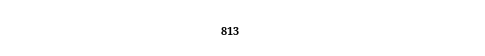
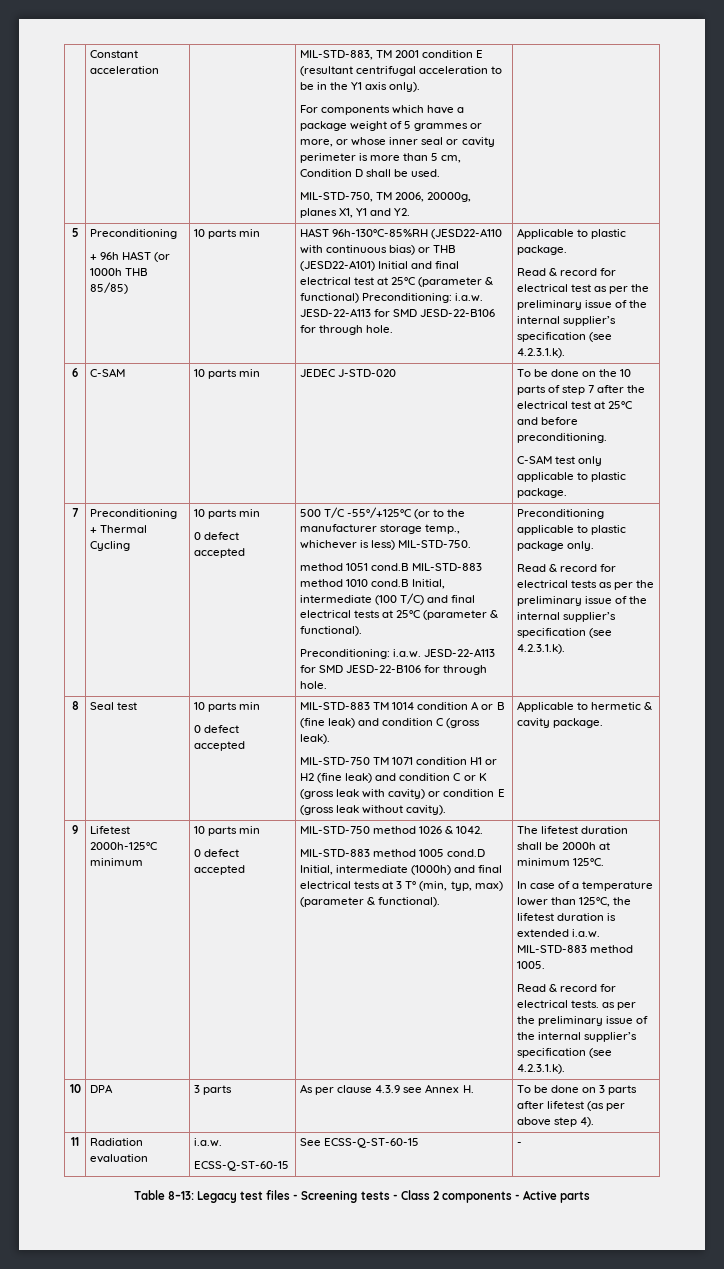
[220,27,239,35] 813 -> [89,50,138,58] [89,66,159,74] [299,50,484,60] [299,66,503,76] [299,82,421,92] [299,105,465,115] [299,121,483,131] [299,137,495,147] [299,153,462,163] [299,169,441,177] [299,192,472,202] [299,208,411,218] [71,228,79,237] [89,229,177,239] [89,251,171,262] [89,268,148,276] [89,282,128,294] [193,229,261,239] [299,228,503,239] [299,245,457,255] [299,260,460,271] [299,277,494,287] [299,293,484,303] [299,308,496,317] [299,325,394,335] [516,228,627,239] [516,245,567,255] [516,268,617,276] [516,284,650,294] [516,300,648,310] [516,316,616,326] [516,332,612,342] [516,348,565,358] [72,368,78,377] [89,368,125,377] [193,369,261,379] [299,369,396,377] [516,369,632,377] [516,385,646,395] [516,401,633,409] [516,417,578,425] [516,433,607,443] [516,455,603,466] [516,472,627,482] [516,488,567,498] [71,508,79,517] [89,509,177,519] [89,525,147,533] [89,541,130,551] [193,509,261,519] [193,532,239,540] [193,548,245,558] [299,507,466,519] [299,524,461,534] [299,540,472,550] [299,563,483,571] [299,579,446,589] [299,593,476,605] [299,610,499,620] [299,626,362,636] [299,648,496,659] [299,665,488,675] [299,681,327,689] [516,509,604,519] [516,525,627,535] [516,541,594,551] [516,564,617,572] [516,580,655,590] [516,596,648,606] [516,612,616,622] [516,628,612,638] [516,644,565,654] [71,701,79,710] [89,702,137,710] [193,702,261,712] [193,725,239,733] [193,741,245,751] [299,701,505,710] [299,718,481,728] [299,734,330,744] [299,757,498,765] [299,773,487,783] [299,789,505,799] [299,805,447,815] [516,701,653,712] [516,718,603,728] [72,825,78,834] [89,826,130,834] [89,842,157,850] [89,858,143,866] [193,826,261,836] [193,849,239,857] [193,865,245,875] [299,826,484,834] [299,849,486,857] [299,865,503,875] [299,881,503,891] [299,897,441,907] [516,826,629,834] [516,842,611,850] [516,858,604,866] [516,881,654,891] [516,897,632,907] [516,913,617,921] [516,929,600,938] [516,945,633,953] [516,961,545,969] [516,984,617,992] [516,1000,637,1010] [516,1016,649,1026] [516,1032,638,1042] [516,1048,612,1058] [516,1064,565,1074] [69,1084,81,1093] [89,1084,113,1093] [193,1085,232,1095] [299,1084,474,1095] [516,1085,638,1095] [516,1101,626,1111] [516,1117,595,1127] [71,1137,79,1146] [89,1138,143,1146] [89,1154,148,1163] [193,1138,222,1147] [193,1161,289,1171] [299,1138,419,1148] [516,1142,522,1146] [133,1190,591,1203] | Constant acceleration | | MIL-STD-883, TM 2001 condition E (resultant centrifugal acceleration to be in the Y1 axis only). // For components which have a package weight of 5 grammes or more, or whose inner seal or cavity perimeter is more than 5 cm, Condition D shall be used. // MIL-STD-750, TM 2006, 20000g, planes X1, Y1 and Y2. | // 5 | Preconditioning // + 96h HAST (or 1000h THB 85/85) | 10 parts min | HAST 96h-130°C-85%RH (JESD22-A110 with continuous bias) or THB (JESD22-A101) Initial and final electrical test at 25°C (parameter & functional) Preconditioning: i.a.w. JESD-22-A113 for SMD JESD-22-B106 for through hole. | Applicable to plastic package. // Read & record for electrical test as per the preliminary issue of the internal supplier’s specification (see 4.2.3.1.k). // 6 | C-SAM | 10 parts min | JEDEC J-STD-020 | To be done on the 10 parts of step 7 after the electrical test at 25°C and before preconditioning. // C-SAM test only applicable to plastic package. // 7 | Preconditioning + Thermal Cycling | 10 parts min // 0 defect accepted | 500 T/C -55°/+125°C (or to the manufacturer storage temp., whichever is less) MIL-STD-750. // method 1051 cond.B MIL-STD-883 method 1010 cond.B Initial, intermediate (100 T/C) and final electrical tests at 25°C (parameter & functional). // Preconditioning: i.a.w. JESD-22-A113 for SMD JESD-22-B106 for through hole. | Preconditioning applicable to plastic package only. // Read & record for electrical tests as per the preliminary issue of the internal supplier’s specification (see 4.2.3.1.k). // 8 | Seal test | 10 parts min // 0 defect accepted | MIL-STD-883 TM 1014 condition A or B (fine leak) and condition C (gross leak). // MIL-STD-750 TM 1071 condition H1 or H2 (fine leak) and condition C or K (gross leak with cavity) or condition E (gross leak without cavity). | Applicable to hermetic & cavity package. // 9 | Lifetest 2000h-125°C minimum | 10 parts min // 0 defect accepted | MIL-STD-750 method 1026 & 1042. // MIL-STD-883 method 1005 cond.D Initial, intermediate (1000h) and final electrical tests at 3 T° (min, typ, max) (parameter & functional). | The lifetest duration shall be 2000h at minimum 125°C. // In case of a temperature lower than 125°C, the lifetest duration is extended i.a.w. MIL-STD-883 method 1005. // Read & record for electrical tests. as per the preliminary issue of the internal supplier’s specification (see 4.2.3.1.k). // 10 | DPA | 3 parts | As per clause 4.3.9 see Annex H. | To be done on 3 parts after lifetest (as per above step 4). // 11 | Radiation evaluation | i.a.w. // ECSS-Q-ST-60-15 | See ECSS-Q-ST-60-15 | - // Table 8–13: Legacy test files - Screening tests - Class 2 components - Active parts

